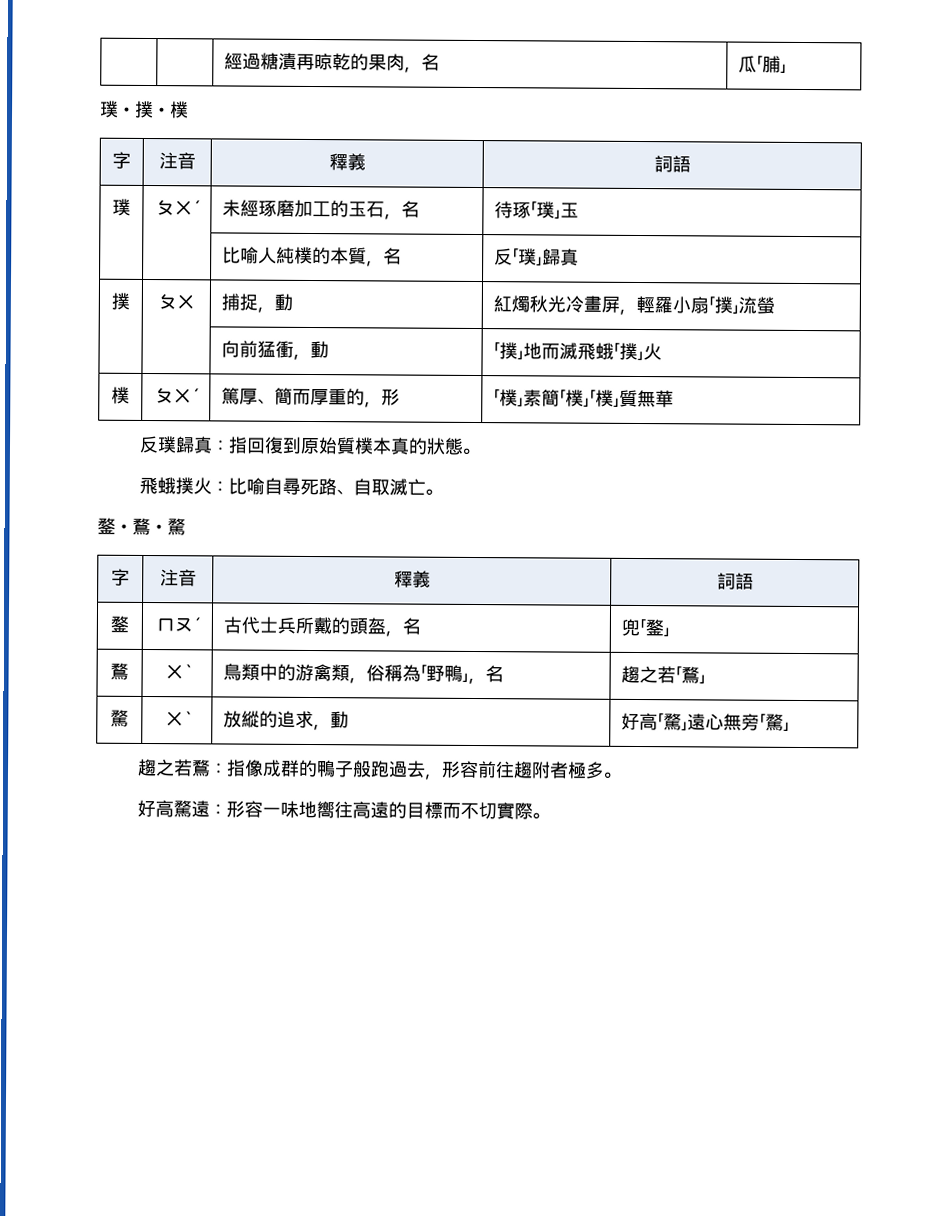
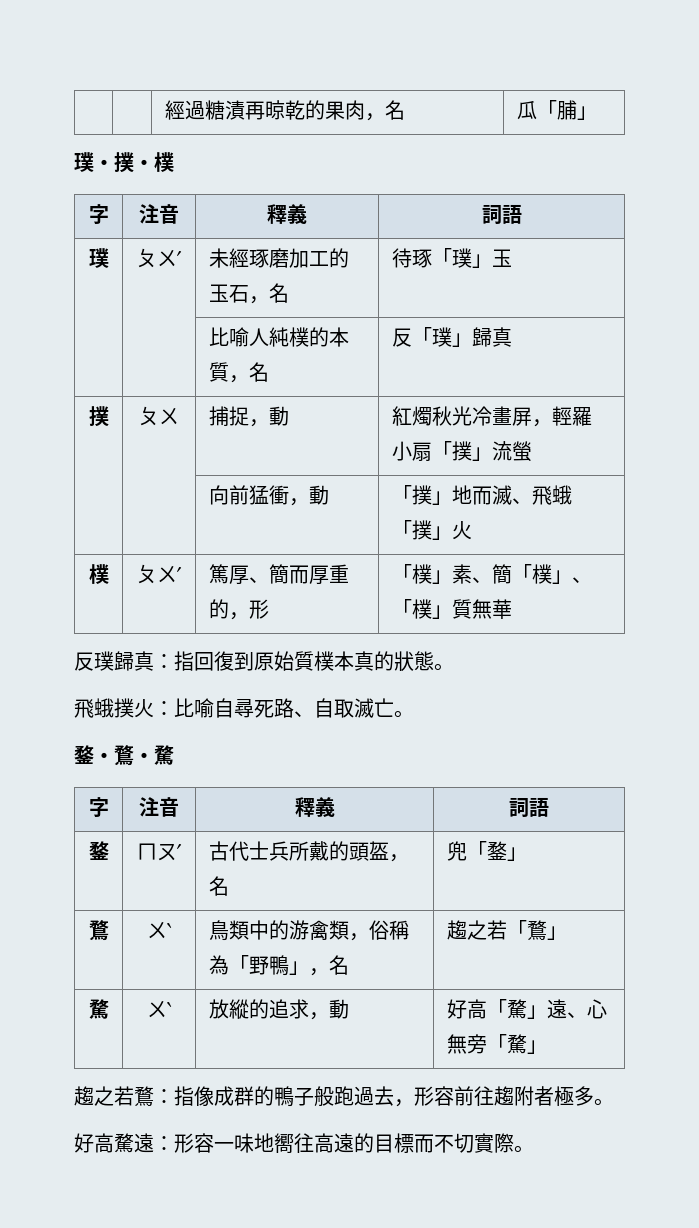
(579, 351) none -> [511,498,532,504] 、
(543, 398) none -> [471,577,492,583] 、
(591, 402) none -> [571,577,592,583] 、
(707, 722) none -> [566,1012,587,1018] 、

